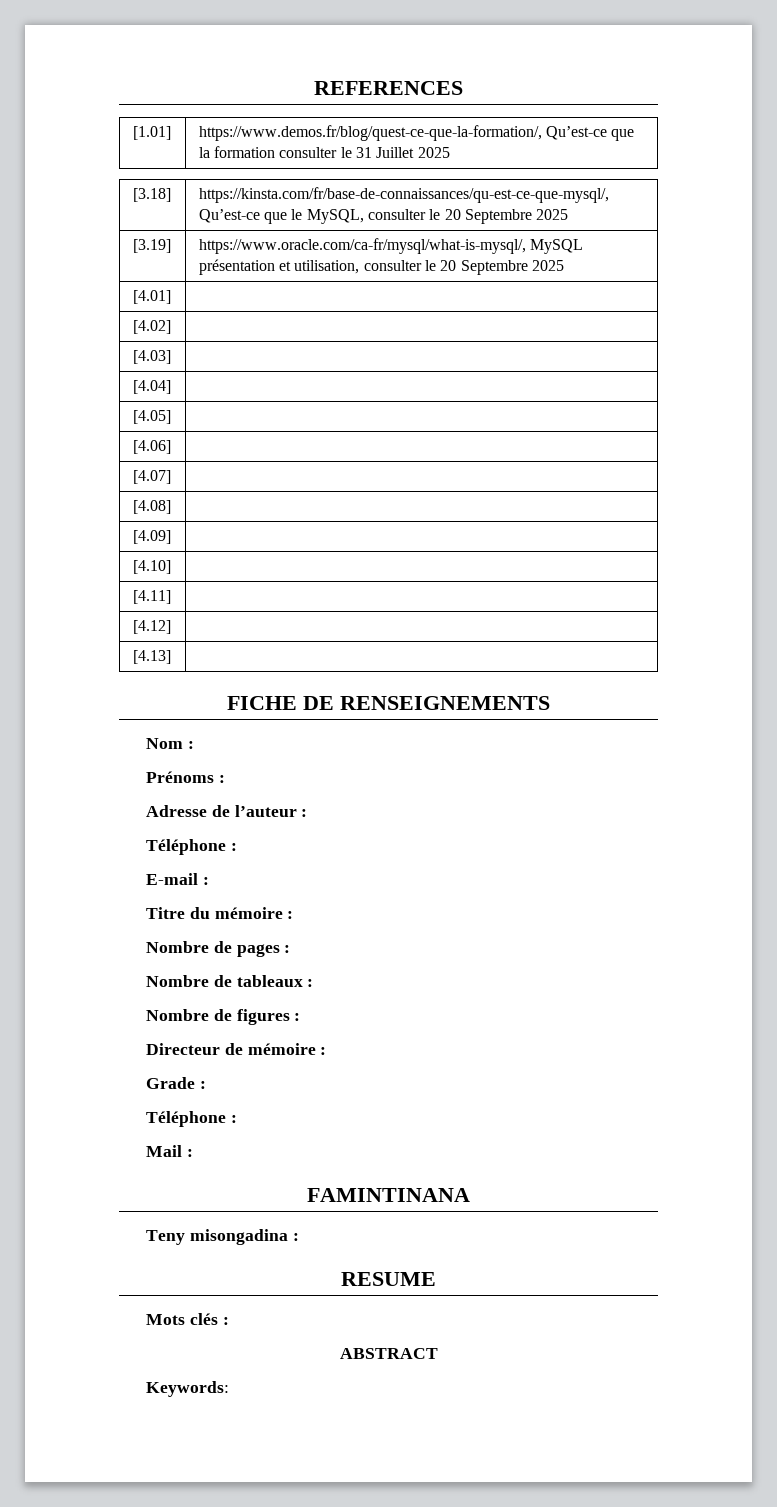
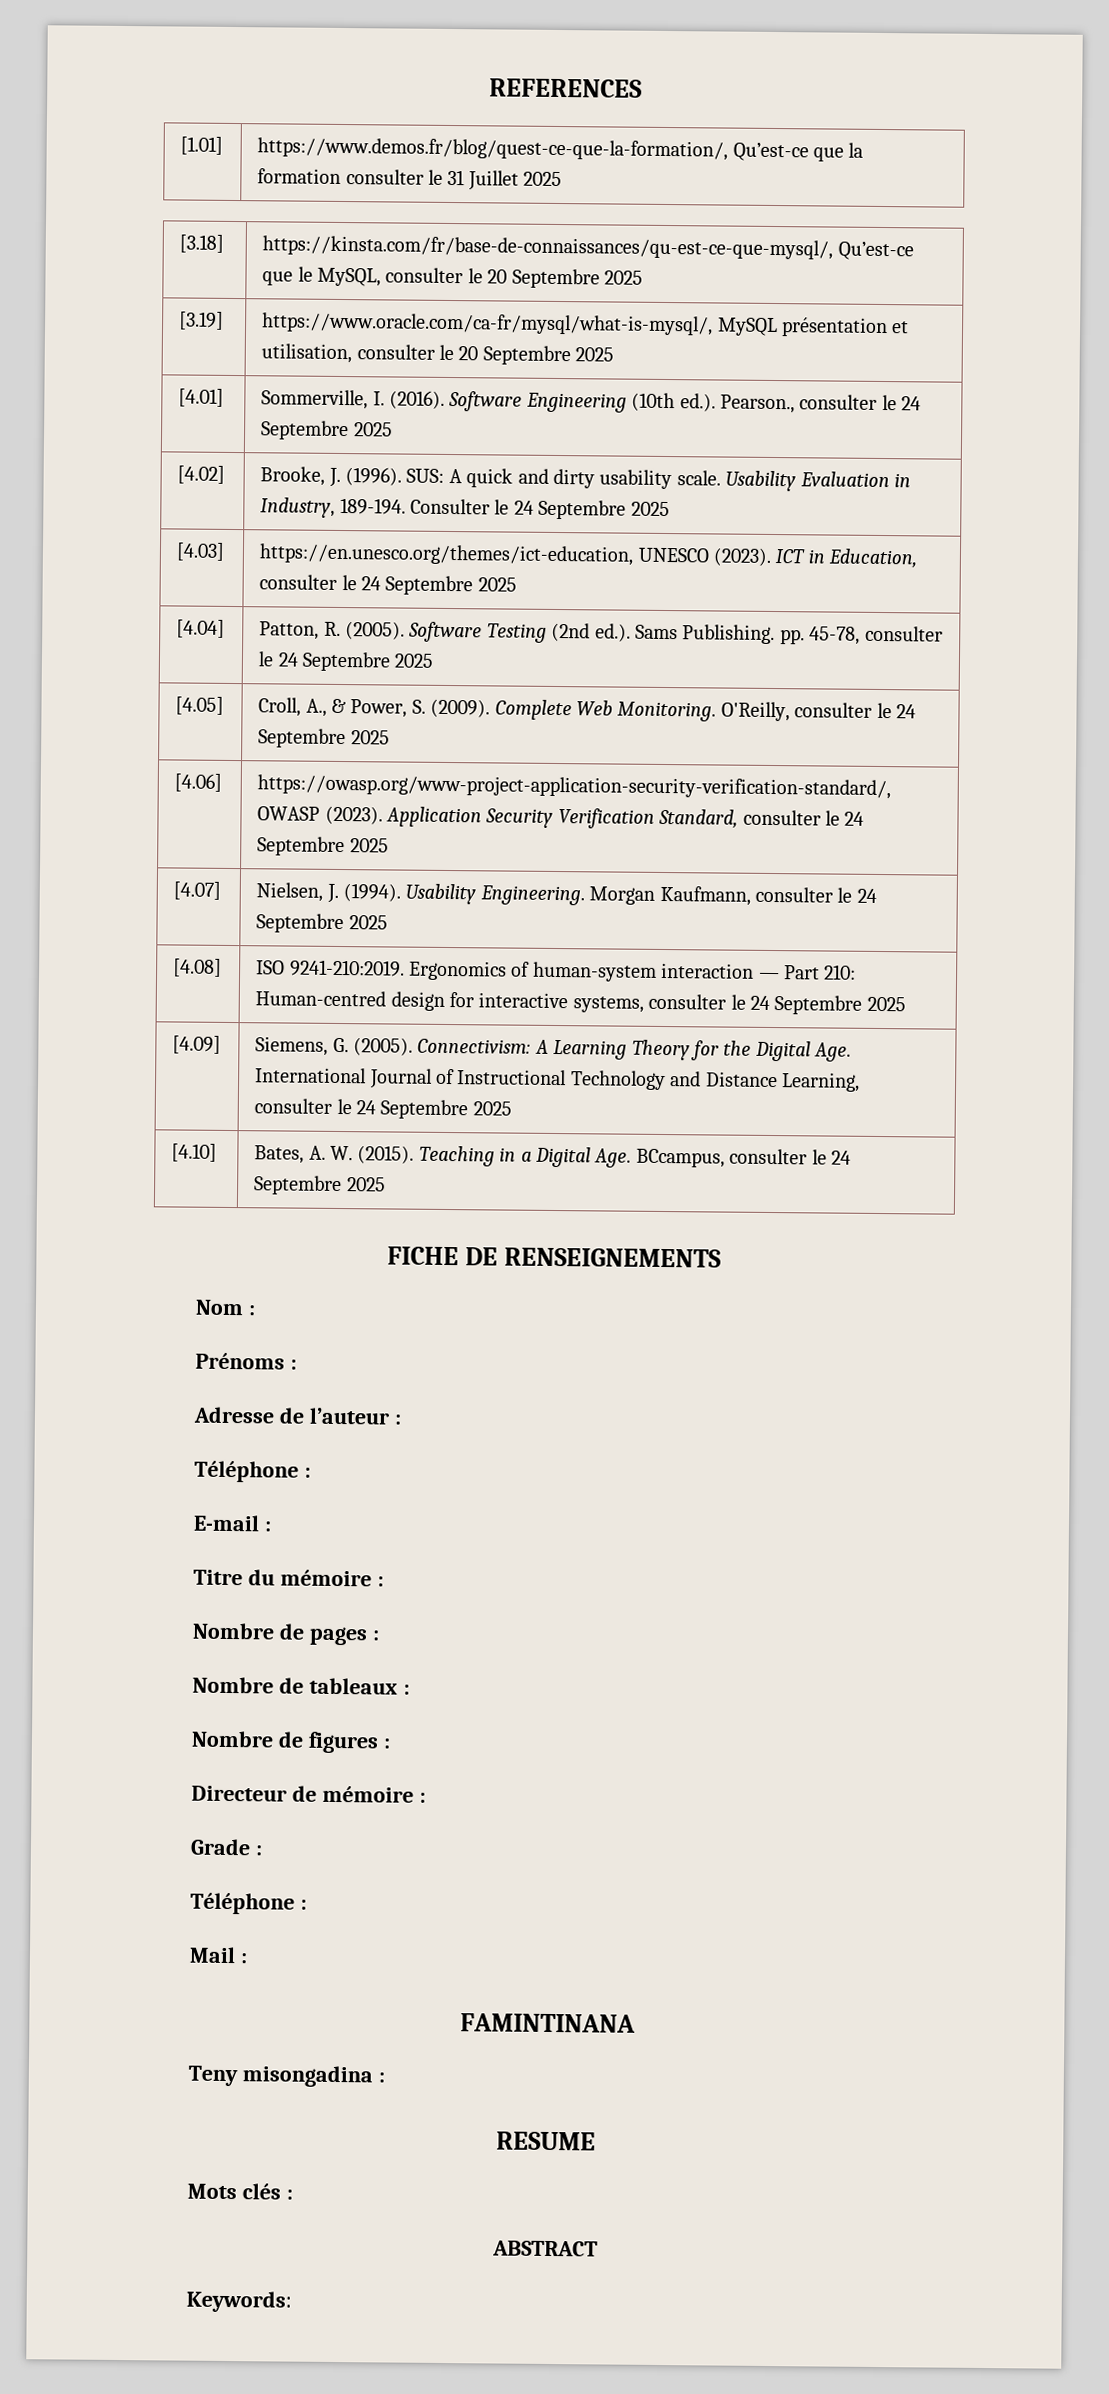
[132,320,171,334] [132,350,171,364] [132,380,171,394] [132,410,171,424] [132,440,171,454] [132,470,171,484] [132,500,171,514] [132,530,171,544] [132,560,171,574] [132,590,171,604] [132,620,171,634] [132,650,171,664] // [4.02] | // [4.03] | // [4.04] | // [4.05] | // [4.06] | // [4.07] | // [4.08] | // [4.09] | // [4.10] | // [4.11] | // [4.12] | // [4.13] | -> [261,389,922,414] [260,420,393,441] [177,465,226,484] [260,466,912,492] [260,497,670,520] [176,542,226,561] [259,543,919,569] [259,574,517,596] [176,619,226,638] [259,621,943,645] [258,651,435,672] [175,696,225,715] [258,697,917,722] [258,728,390,749] [174,773,223,792] [257,774,892,800] [257,805,865,829] [257,836,389,857] [173,881,222,900] [256,882,877,906] [256,913,388,934] [173,958,223,977] [256,959,857,982] [255,990,906,1015] [172,1035,222,1054] [255,1036,852,1062] [255,1067,861,1092] [254,1098,512,1120] [171,1143,218,1162] [254,1145,852,1168] [254,1175,386,1196] Sommerville, I. (2016). Software Engineering (10th ed.). Pearson., consulter le 24 Septembre 2025 // [4.02] | Brooke, J. (1996). SUS: A quick and dirty usability scale. Usability Evaluation in Industry, 189-194. Consulter le 24 Septembre 2025 // [4.03] | https://en.unesco.org/themes/ict-education, UNESCO (2023). ICT in Education, consulter le 24 Septembre 2025 // [4.04] | Patton, R. (2005). Software Testing (2nd ed.). Sams Publishing. pp. 45-78, consulter le 24 Septembre 2025 // [4.05] | Croll, A., & Power, S. (2009). Complete Web Monitoring. O'Reilly, consulter le 24 Septembre 2025 // [4.06] | https://owasp.org/www-project-application-security-verification-standard/, OWASP (2023). Application Security Verification Standard, consulter le 24 Septembre 2025 // [4.07] | Nielsen, J. (1994). Usability Engineering. Morgan Kaufmann, consulter le 24 Septembre 2025 // [4.08] | ISO 9241-210:2019. Ergonomics of human-system interaction — Part 210: Human-centred design for interactive systems, consulter le 24 Septembre 2025 // [4.09] | Siemens, G. (2005). Connectivism: A Learning Theory for the Digital Age. International Journal of Instructional Technology and Distance Learning, consulter le 24 Septembre 2025 // [4.10] | Bates, A. W. (2015). Teaching in a Digital Age. BCcampus, consulter le 24 Septembre 2025

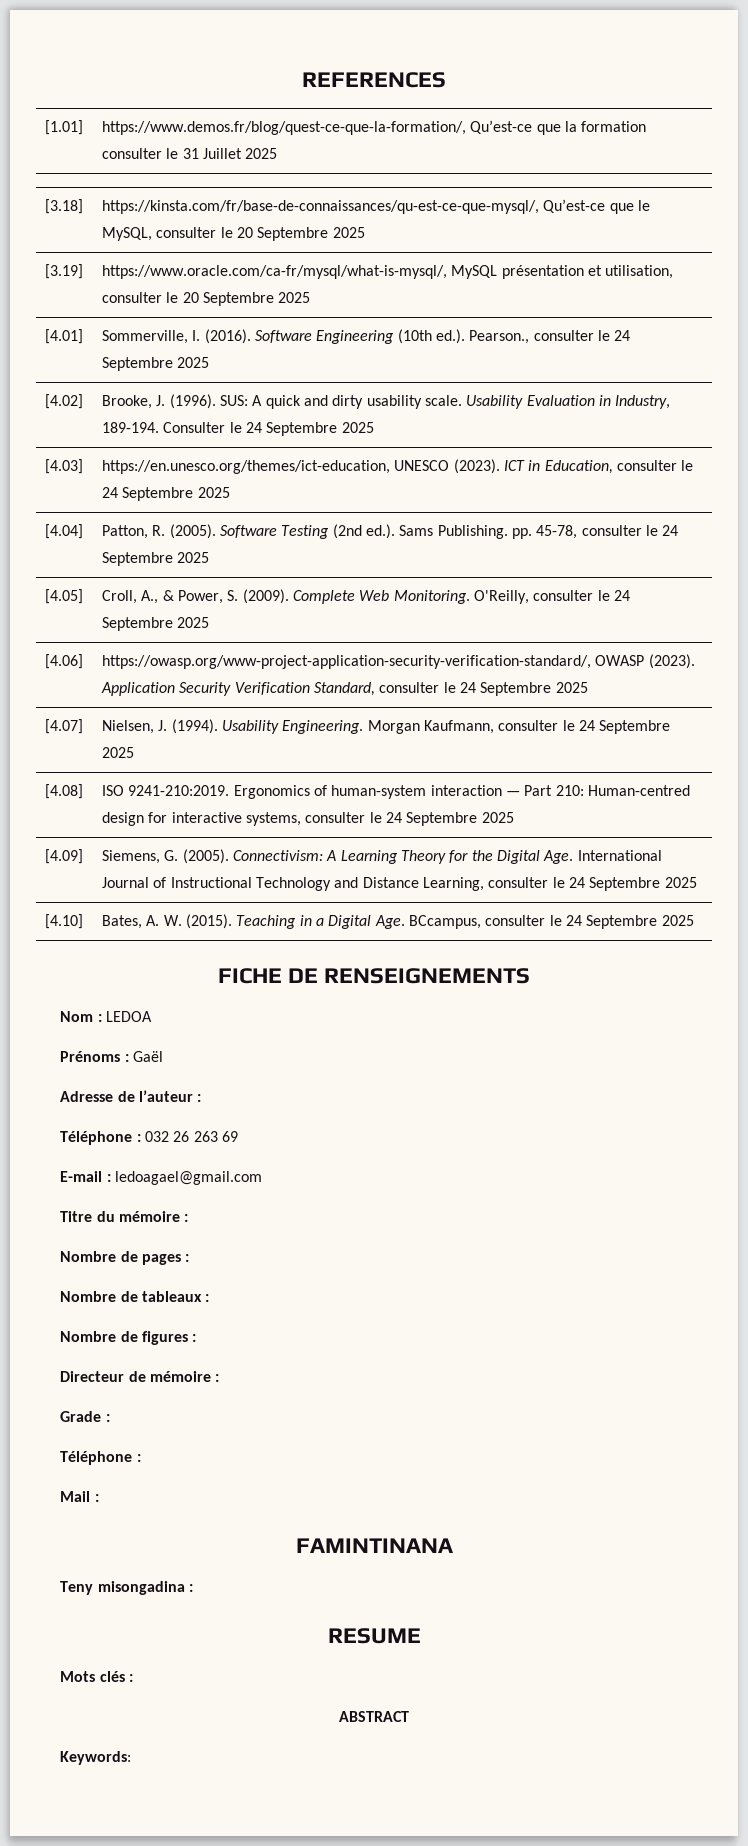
(255, 1310) none -> [105,1011,152,1022] LEDOA
(297, 1364) none -> [132,1051,163,1062] Gaël
(311, 1472) none -> [144,1131,238,1142] 032 26 263 69
(271, 1526) none -> [114,1171,262,1185] ledoagael@gmail.com

